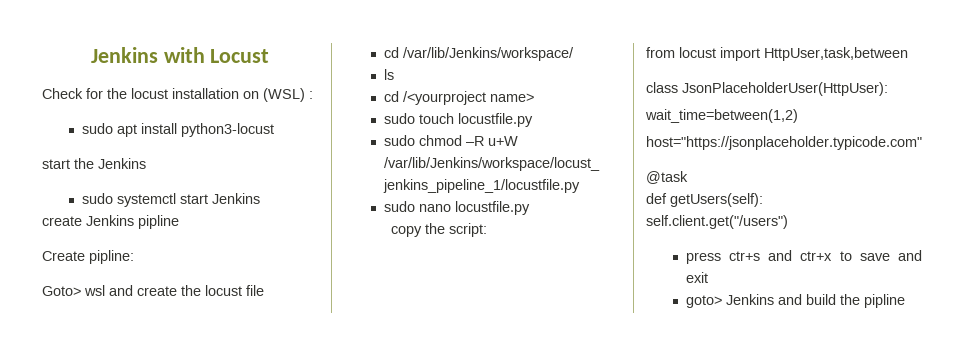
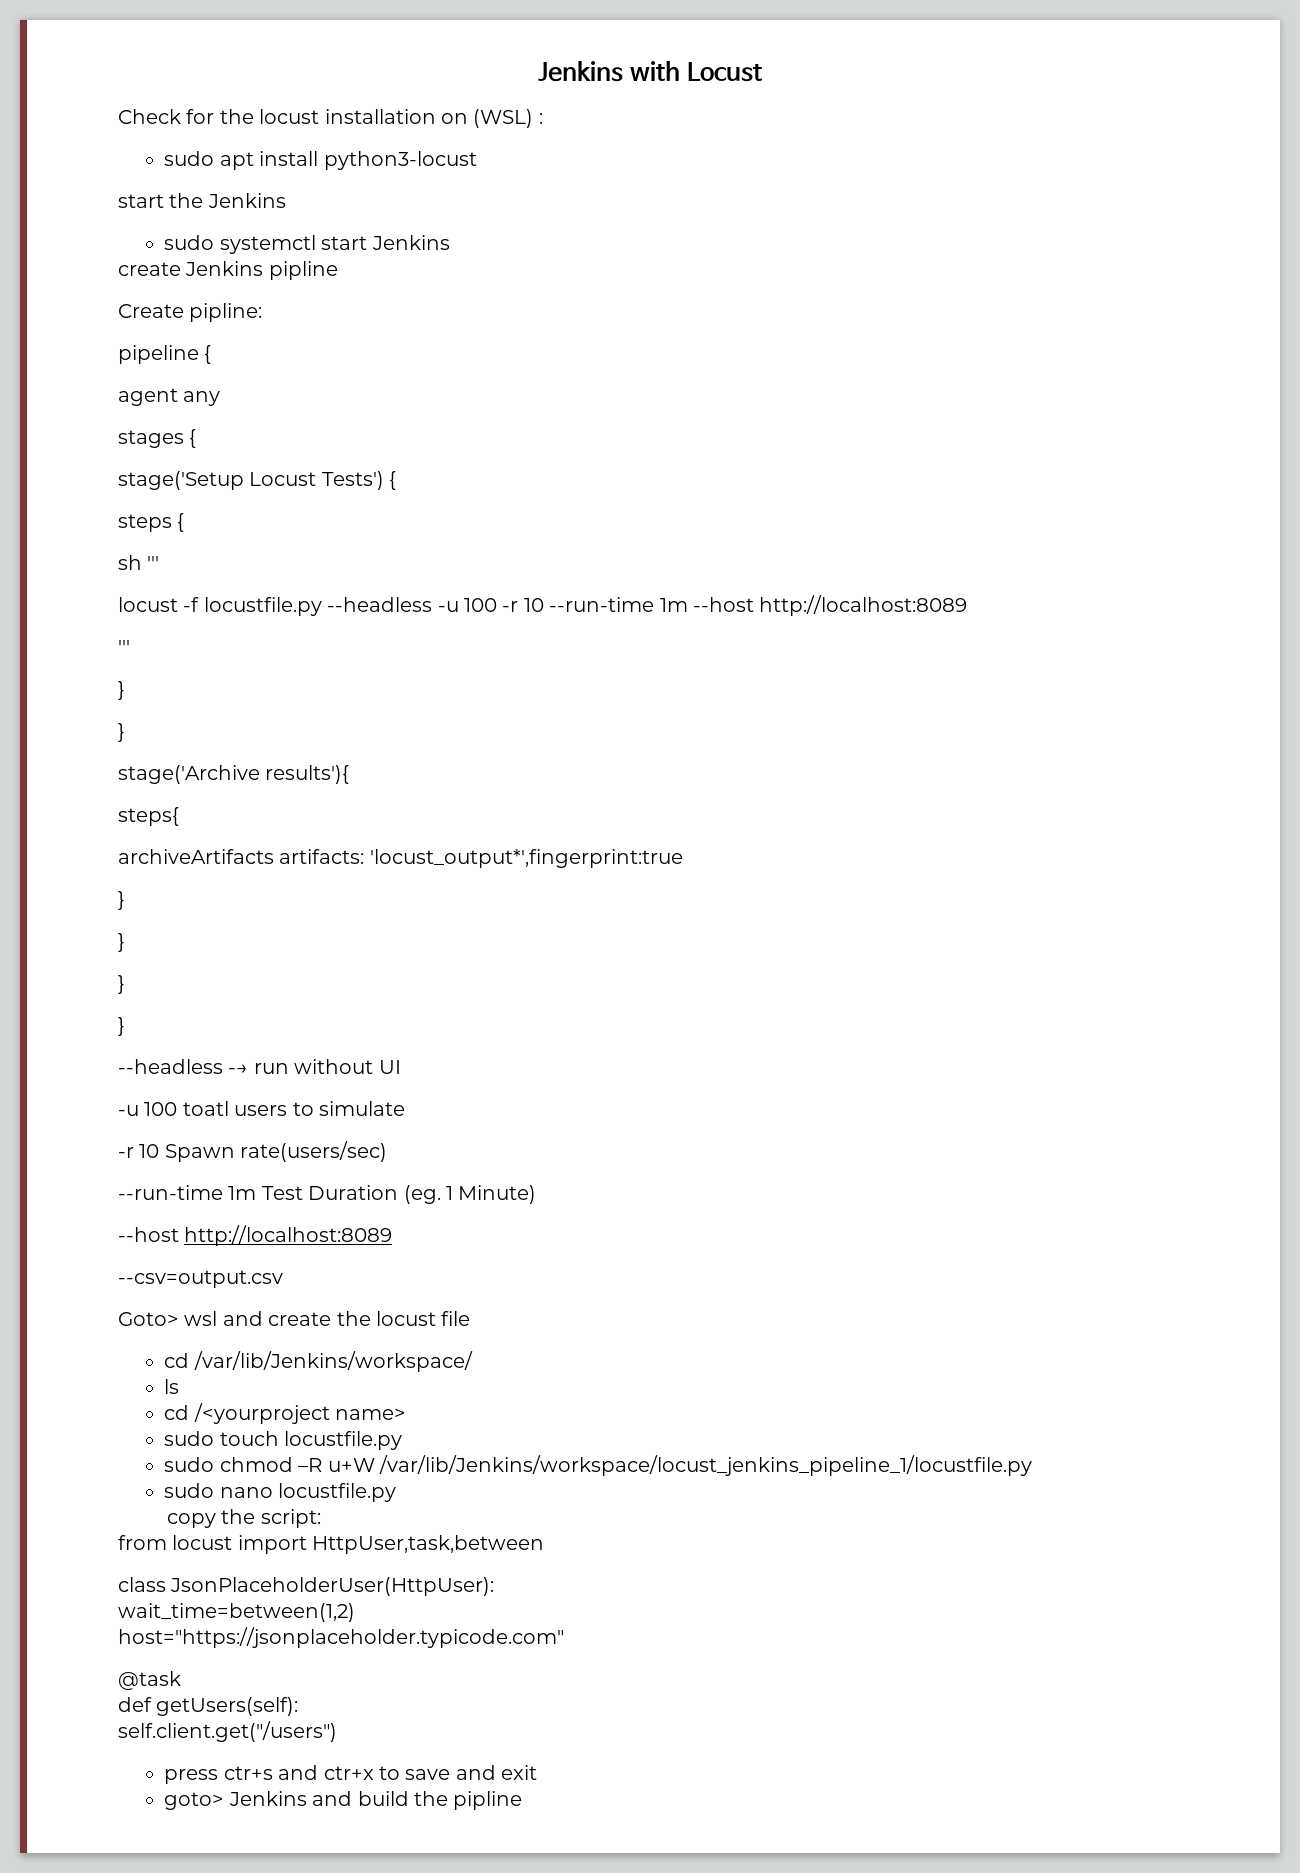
(134, 257) none -> [118,345,212,364] [118,388,221,406] [118,429,197,448] [118,471,397,490] [118,513,185,532] [118,555,160,570] [118,595,968,616] [118,640,130,654] [118,681,125,700] [118,723,125,742] [118,765,350,784] [118,807,179,826] [118,849,683,868] [118,891,125,910] [118,933,125,952] [118,975,125,994] [118,1017,125,1036] [118,1059,401,1074] [118,1101,405,1116] [118,1141,388,1162] [118,1185,537,1204] [118,1225,393,1246] [118,1270,283,1288] // pipeline { // agent any // stages { // stage('Setup Locust Tests') { // steps { // sh ''' // locust -f locustfile.py --headless -u 100 -r 10 --run-time 1m --host http://localhost:8089 // ''' // } // } // stage('Archive results'){ // steps{ // archiveArtifacts artifacts: 'locust_output*',fingerprint:true // } // } // } // } // --headless -→ run without UI // -u 100 toatl users to simulate // -r 10 Spawn rate(users/sec) // --run-time 1m Test Duration (eg. 1 Minute) // --host http://localhost:8089 // --csv=output.csv

